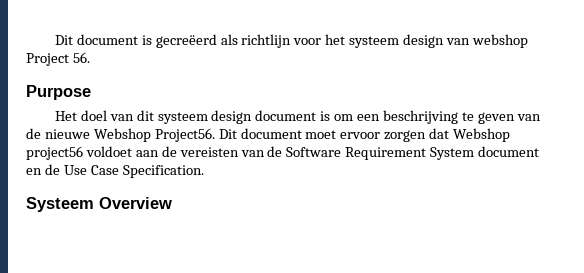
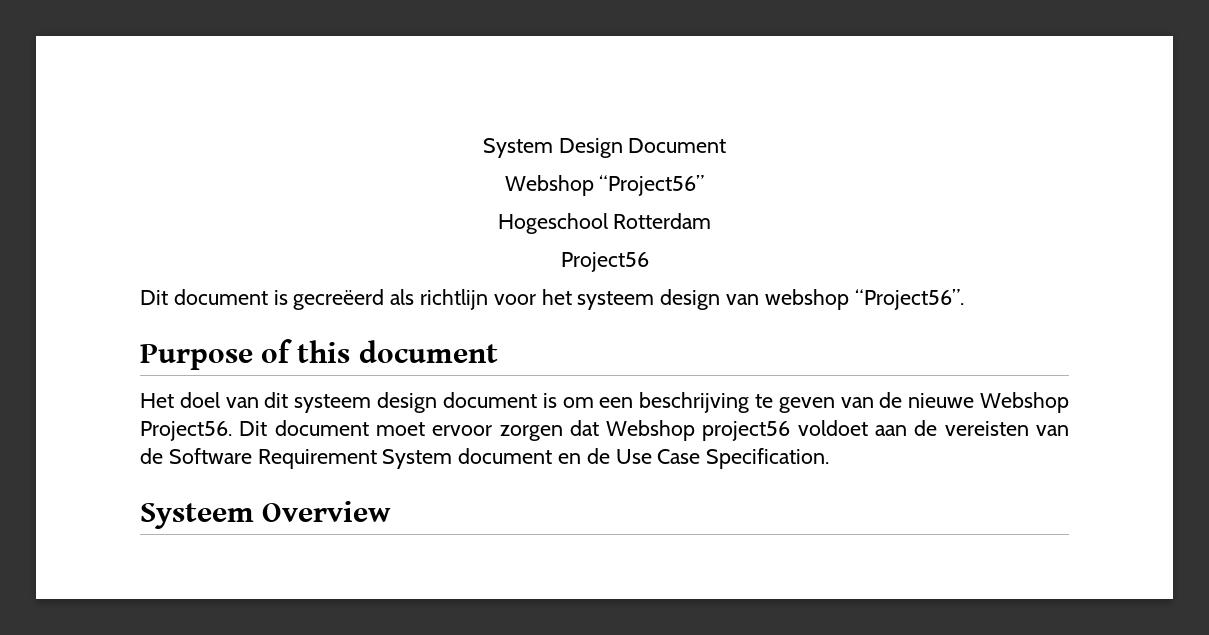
(54, 40) none -> [482,138,727,158] [504,175,705,196] [497,213,712,234] [560,252,649,272] System Design Document // Webshop “Project56” // Hogeschool Rotterdam // Project56 //
[26,52,90,66] Project 56. -> [854,289,964,310] “Project56”.
(91, 92) none -> [261,339,498,363] of this document

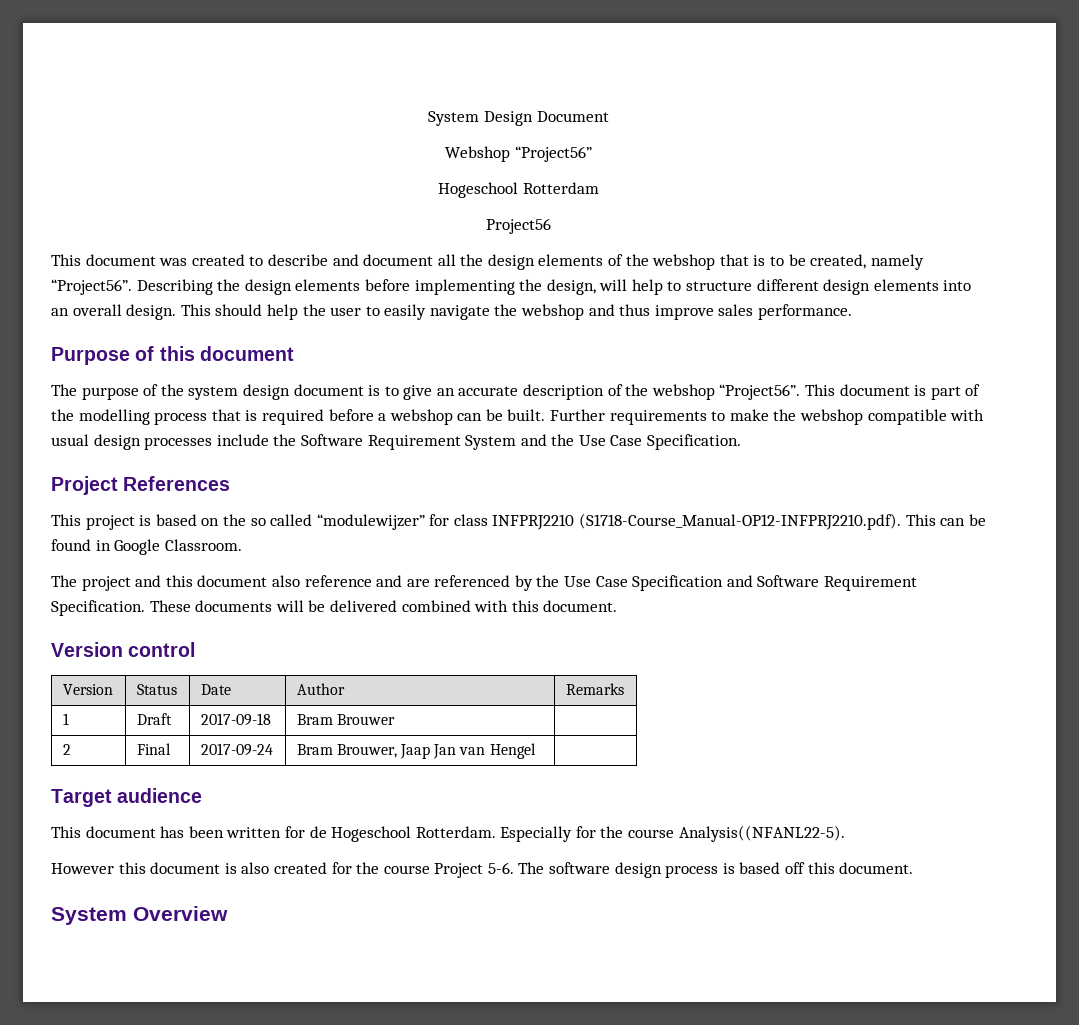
[140,289,964,310] [140,339,498,370] [140,392,1069,413] [140,420,1069,441] [140,448,830,469] [140,503,254,529] Dit document is gecreëerd als richtlijn voor het systeem design van webshop “Project56”. // Purpose of this document // Het doel van dit systeem design document is om een beschrijving te geven van de nieuwe Webshop Project56. Dit document moet ervoor zorgen dat Webshop project56 voldoet aan de vereisten van de Software Requirement System document en de Use Case Specification. // Systeem -> [51,254,924,270] [51,279,972,295] [51,304,853,320] [51,346,294,365] [51,384,981,400] [51,409,985,425] [51,434,742,450] [51,476,231,495] [51,513,986,530] [51,539,242,555] [51,575,918,591] [51,600,618,616] [51,642,196,657] [62,684,113,695] [136,684,177,695] [200,684,231,695] [296,683,345,695] [565,683,624,695] [62,713,69,725] [136,713,172,725] [200,713,271,726] [296,714,395,725] [62,744,71,755] [136,743,171,755] [200,743,273,756] [296,743,536,759] [51,788,203,807] [51,825,845,842] [51,862,914,878] [51,907,127,925] This document was created to describe and document all the design elements of the webshop that is to be created, namely “Project56”. Describing the design elements before implementing the design, will help to structure different design elements into an overall design. This should help the user to easily navigate the webshop and thus improve sales performance. // Purpose of this document // The purpose of the system design document is to give an accurate description of the webshop “Project56”. This document is part of the modelling process that is required before a webshop can be built. Further requirements to make the webshop compatible with usual design processes include the Software Requirement System and the Use Case Specification. // Project References // This project is based on the so called “modulewijzer” for class INFPRJ2210 (S1718-Course_Manual-OP12-INFPRJ2210.pdf). This can be found in Google Classroom. // The project and this document also reference and are referenced by the Use Case Specification and Software Requirement Specification. These documents will be delivered combined with this document. // Version control // Version | Status | Date | Author | Remarks // 1 | Draft | 2017-09-18 | Bram Brouwer | // 2 | Final | 2017-09-24 | Bram Brouwer, Jaap Jan van Hengel | // Target audience // This document has been written for de Hogeschool Rotterdam. Especially for the course Analysis((NFANL22-5). // However this document is also created for the course Project 5-6. The software design process is based off this document. // System

